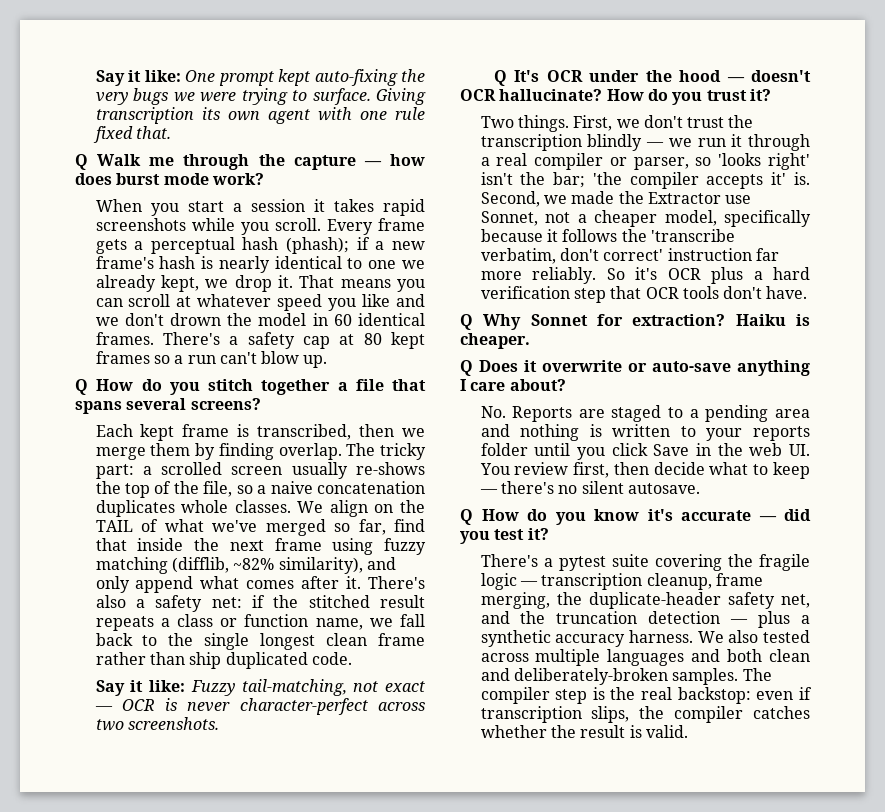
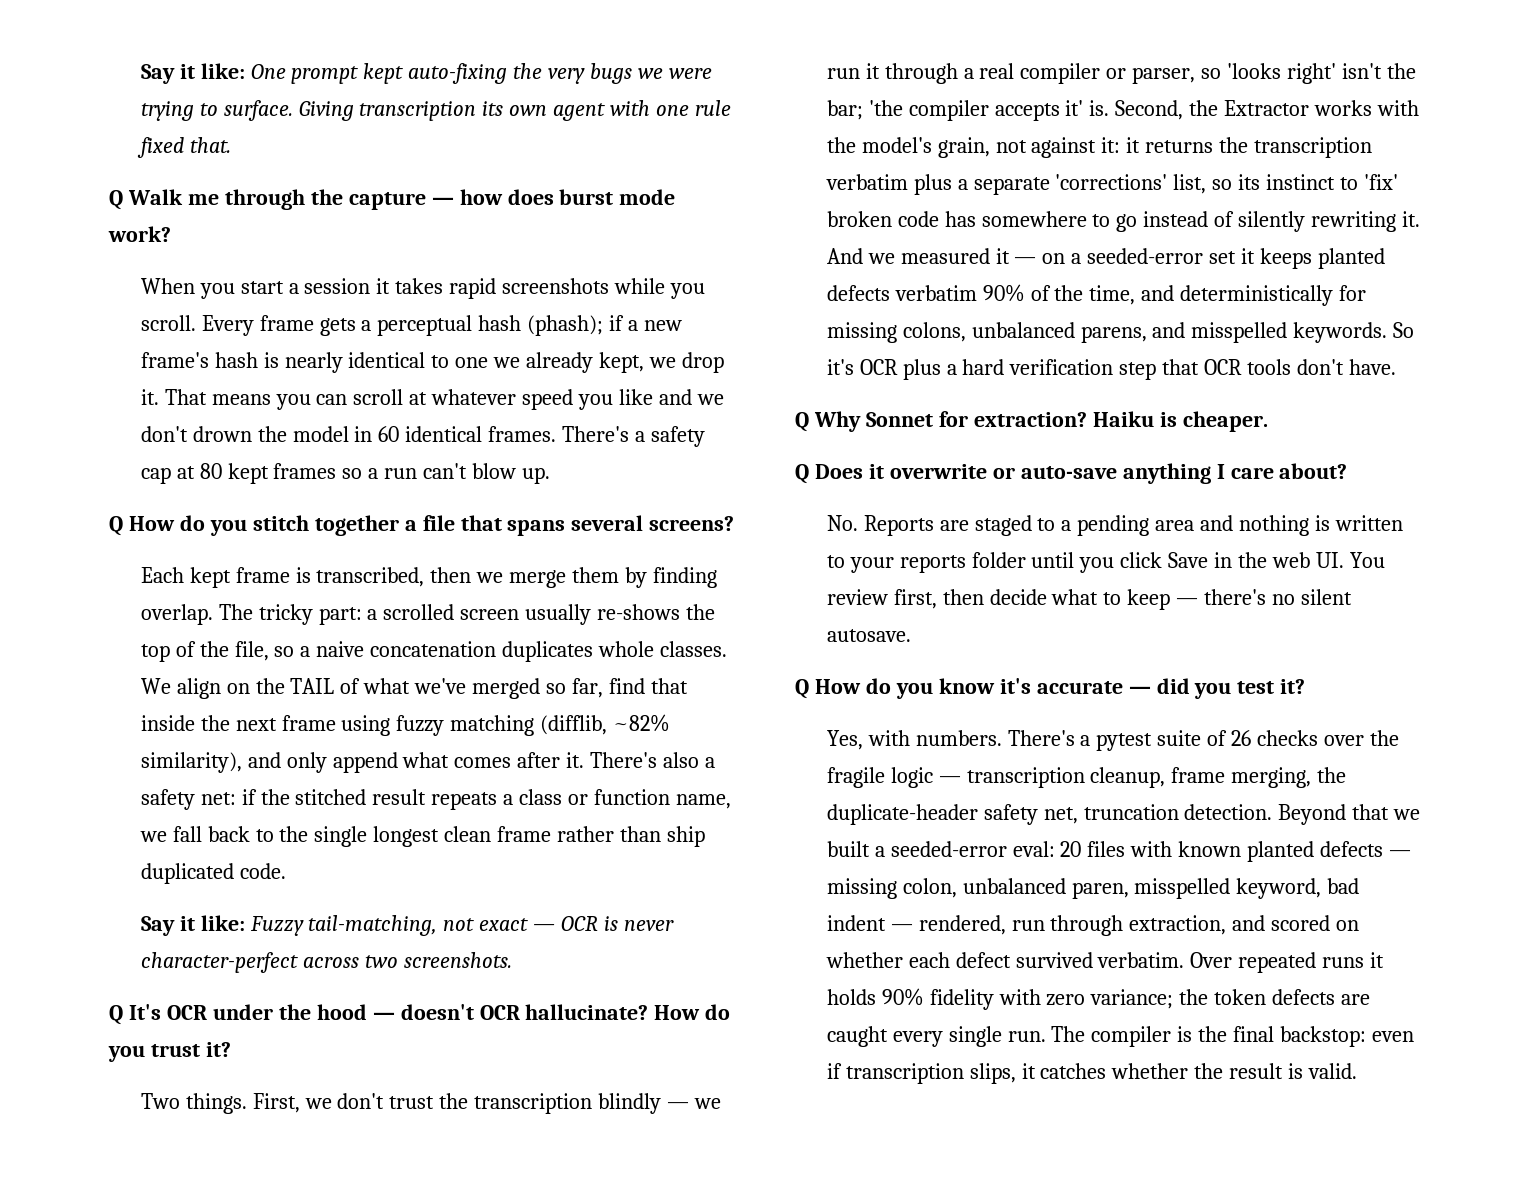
[543,191,752,204] [480,210,811,227] [480,229,735,242] [480,248,779,264] [480,267,597,284] we made the Extractor use Sonnet, not a cheaper model, specifically because it follows the 'transcribe verbatim, don't correct' instruction far more reliably. -> [1189,100,1420,116] [826,137,1373,158] [825,174,1399,195] [826,211,1421,232] [826,248,1386,269] [826,284,1367,306] [826,322,1388,343] the Extractor works with the model's grain, not against it: it returns the transcription verbatim plus a separate 'corrections' list, so its instinct to 'fix' broken code has somewhere to go instead of silently rewriting it. And we measured it — on a seeded-error set it keeps planted defects verbatim 90% of the time, and deterministically for missing colons, unbalanced parens, and misspelled keywords.
(549, 534) none -> [826,730,1002,750] Yes, with numbers.
[654,554,722,571] covering -> [1207,730,1365,746] of 26 checks over
[480,611,811,628] [480,630,811,647] [480,649,810,666] [480,668,739,685] and the truncation detection — plus a synthetic accuracy harness. We also tested across multiple languages and both clean and deliberately-broken samples. -> [1083,804,1421,825] [826,841,1412,862] [826,878,1360,899] [826,915,1360,936] [825,952,1385,973] [826,988,1371,1010] [826,1026,1046,1047] truncation detection. Beyond that we built a seeded-error eval: 20 files with known planted defects — missing colon, unbalanced paren, misspelled keyword, bad indent — rendered, run through extraction, and scored on whether each defect survived verbatim. Over repeated runs it holds 90% fidelity with zero variance; the token defects are caught every single run.
[555,689,588,704] step -> (1172, 1036) none
[641,687,673,700] real -> [1233,1026,1275,1042] final
[639,706,744,723] the compiler -> [1021,1063,1036,1079] it

